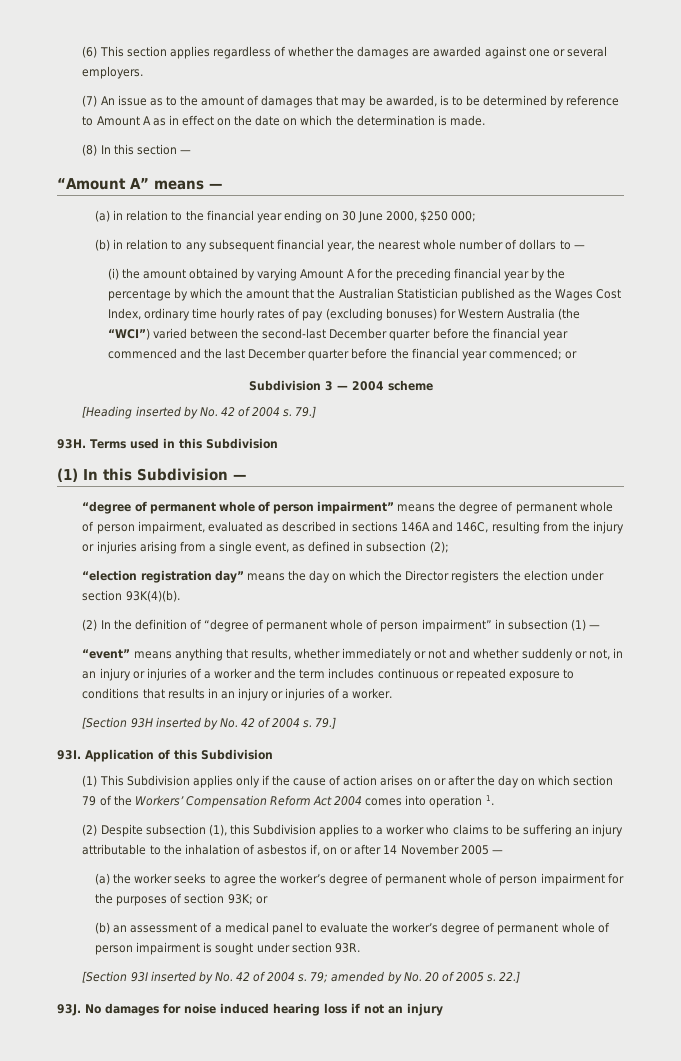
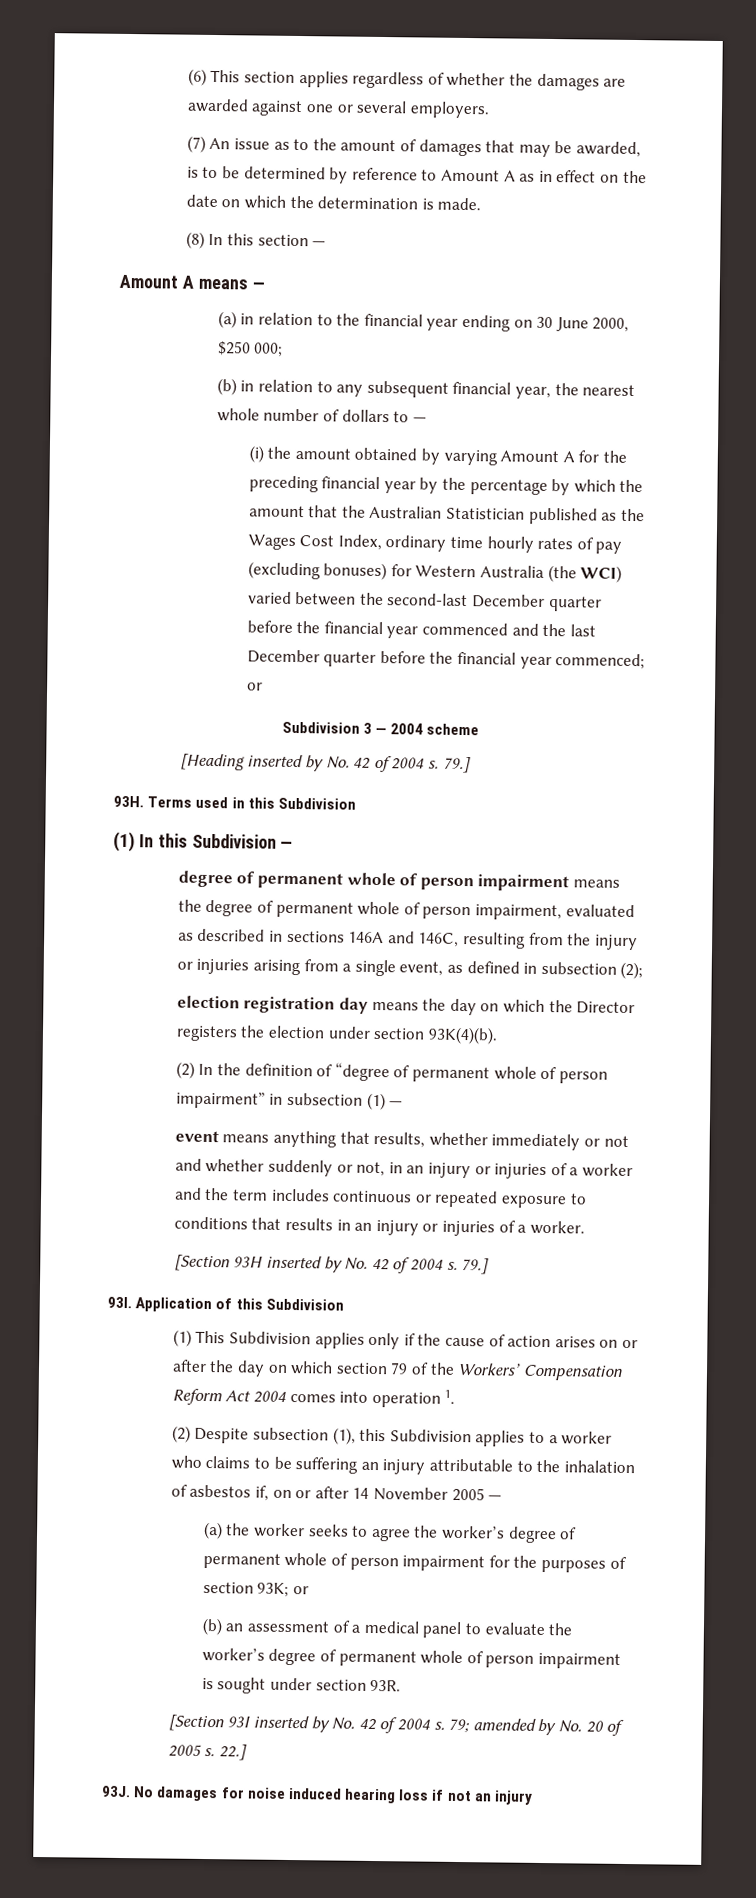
[57,178,149,190] “Amount A” -> [119,274,194,289] Amount A
[107,328,150,340] “WCI”) -> [580,565,623,583] WCI)
[82,501,395,514] “degree of permanent whole of person impairment” -> [177,870,570,892] degree of permanent whole of person impairment
[82,570,244,583] “election registration day” -> [176,995,369,1014] election registration day
[82,649,131,659] “event” -> [174,1130,219,1143] event

